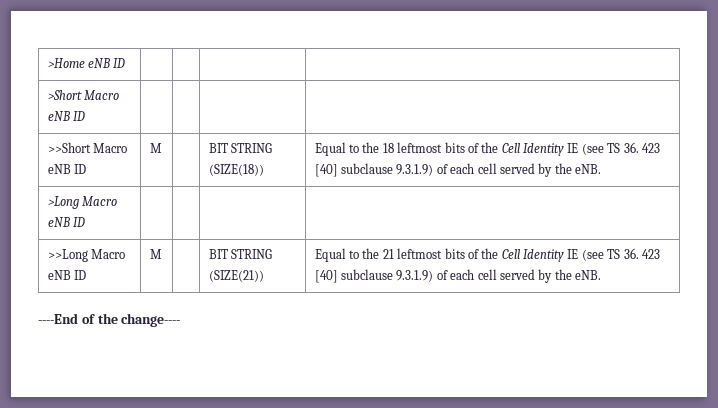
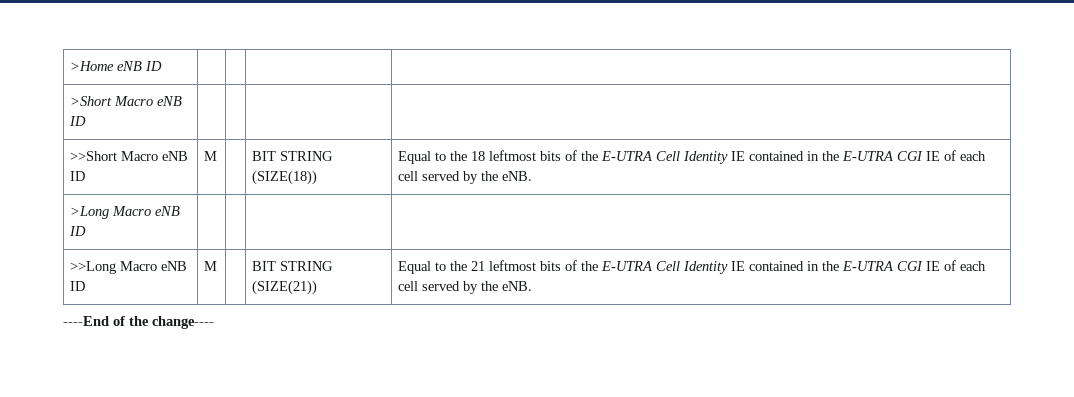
[501,142,660,156] [314,163,434,177] Cell Identity IE (see TS 36. 423 [40] subclause 9.3.1.9) -> [600,151,940,164] E-UTRA Cell Identity IE contained in the E-UTRA CGI IE
[501,248,660,262] [314,269,434,283] Cell Identity IE (see TS 36. 423 [40] subclause 9.3.1.9) -> [600,261,940,274] E-UTRA Cell Identity IE contained in the E-UTRA CGI IE

